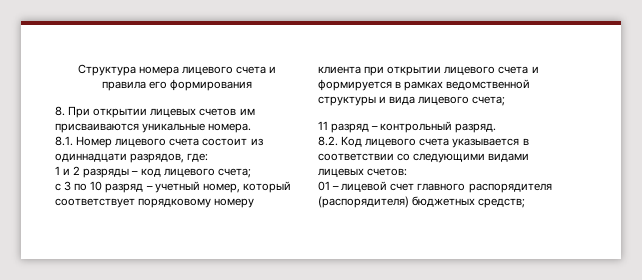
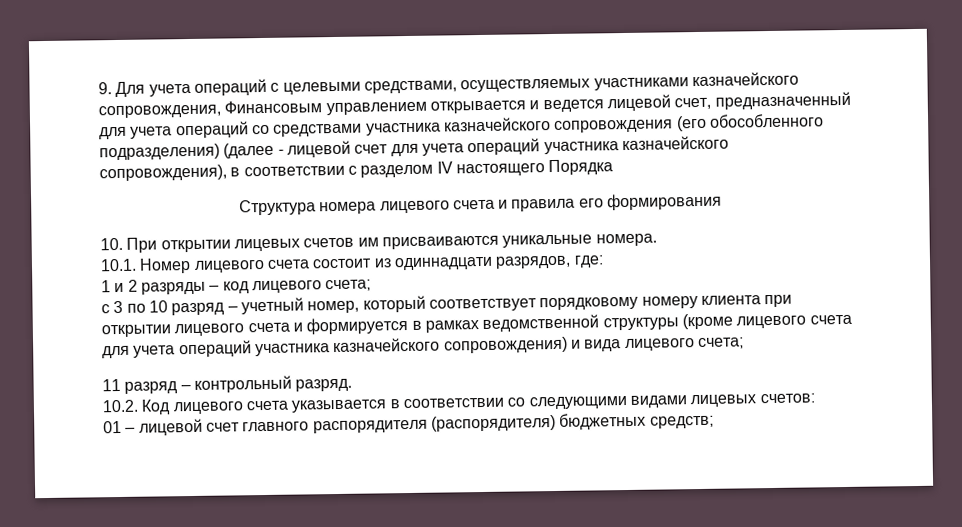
(77, 70) none -> [98,71,799,98] [98,91,851,119] [99,113,824,140] [99,135,729,161] [99,159,614,182] 9. Для учета операций с целевыми средствами, осуществляемых участниками казначейского сопровождения, Финансовым управлением открывается и ведется лицевой счет, предназначенный для учета операций со средствами участника казначейского сопровождения (его обособленного подразделения) (далее - лицевой счет для учета операций участника казначейского сопровождения), в соответствии с разделом IV настоящего Порядка //
[55,106,65,116] 8. -> [100,237,123,251] 10.
[55,136,73,146] 8.1. -> [100,258,137,272] 10.1.
(376, 101) none -> [681,313,852,330] [102,336,568,359] (кроме лицевого счета для учета операций участника казначейского сопровождения)
[318,136,338,146] 8.2. -> [102,399,139,413] 10.2.

